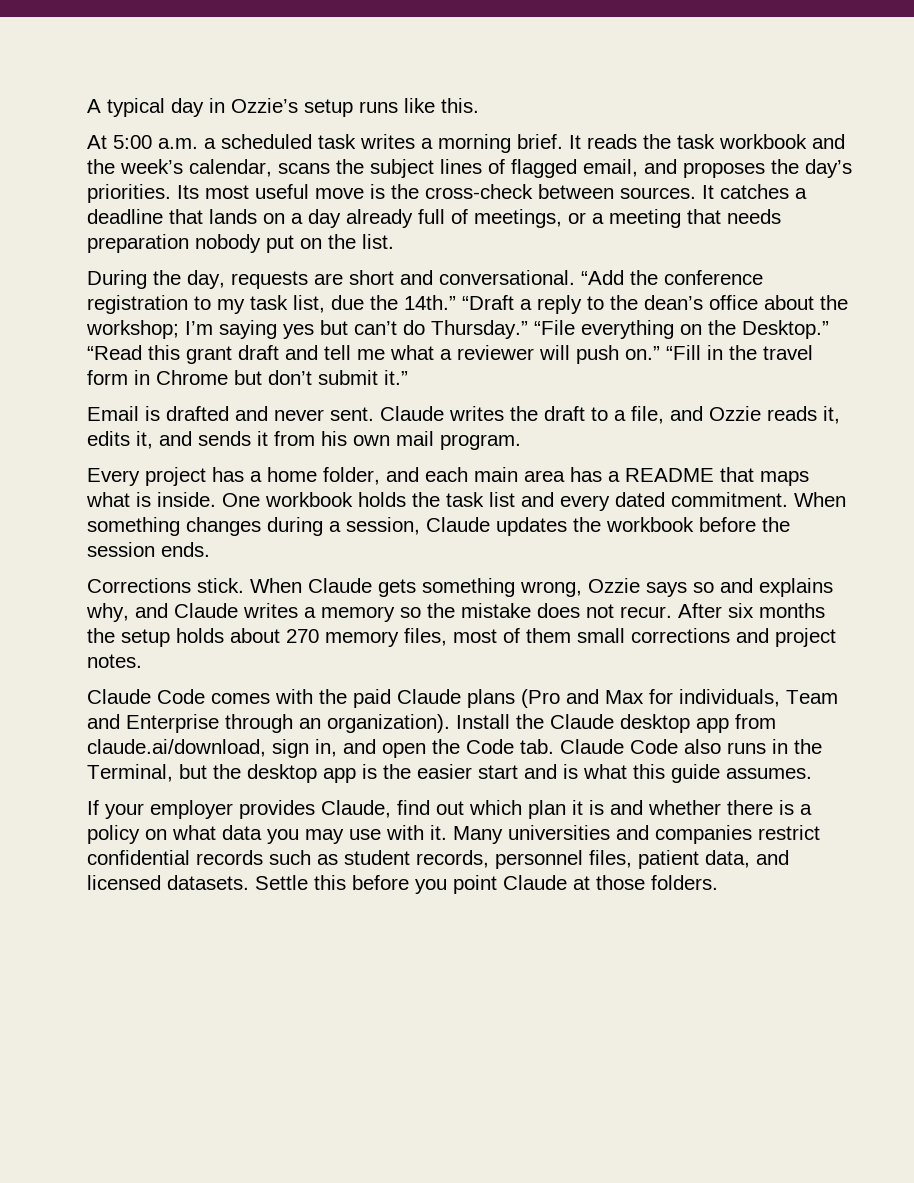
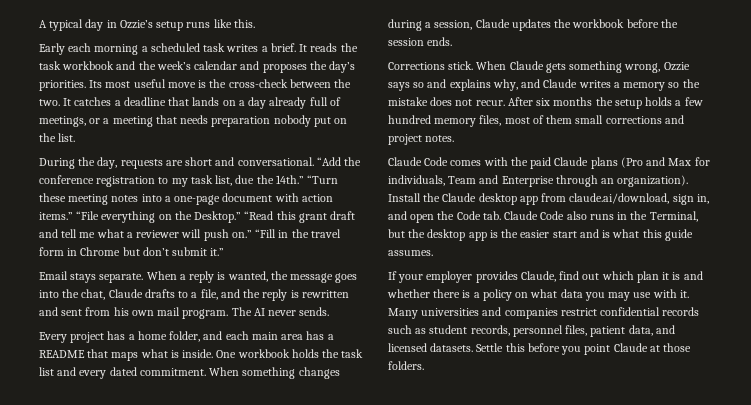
[87,135,198,149] At 5:00 a.m. -> [39,43,139,55] Early each morning
[438,134,511,153] morning -> (268, 49) none
[189,159,638,178] calendar, scans the subject lines of flagged email, -> [194,61,238,70] calendar
[620,187,696,199] sources. -> [334,79,352,88] [39,99,60,106] the two.
[462,295,848,314] [86,320,528,339] “Draft a reply to the dean’s office about the workshop; I’m saying yes but can’t do Thursday.” -> [307,175,339,184] [39,193,333,205] [39,212,73,220] “Turn these meeting notes into a one-page document with action items.”
[145,406,840,424] [87,431,268,449] is drafted and never sent. Claude writes the draft to a file, and Ozzie reads it, edits it, and sends it -> [70,271,358,283] [39,289,349,301] [39,307,83,316] stays separate. When a reply is wanted, the message goes into the chat, Claude drafts to a file, and the reply is rewritten and sent
(521, 442) none -> [231,307,330,316] The AI never sends.
[230,628,319,643] about 270 -> [675,97,703,106] [388,115,431,124] a few hundred

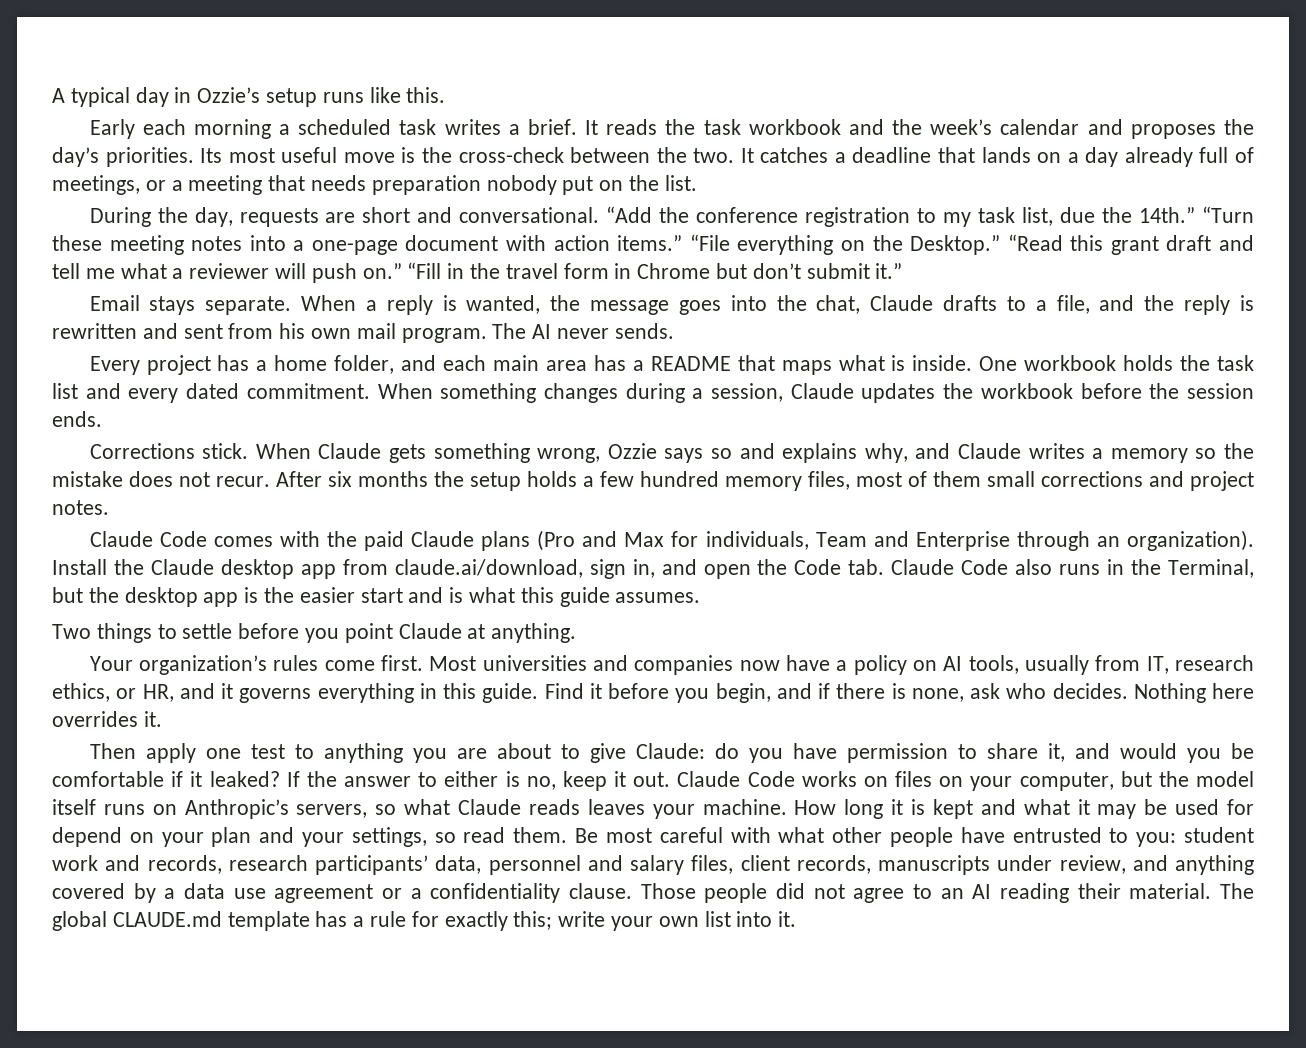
[388,271,703,283] [387,289,689,301] [388,307,700,319] [388,325,675,337] [388,343,525,352] If your employer provides Claude, find out which plan it is and whether there is a policy on what data you may use with it. Many universities and companies restrict confidential records such as student records, personnel files, patient data, and licensed datasets. Settle this -> [52,623,233,643] Two things to settle
[663,343,692,352] [388,361,424,370] those folders. -> [491,623,577,643] [89,655,1254,675] [52,683,1254,703] [52,711,162,727] [89,743,1255,763] [52,771,1254,791] [52,799,1254,819] [52,827,1255,847] [52,855,1254,875] [52,883,1254,903] [52,911,797,931] anything. // Your organization’s rules come first. Most universities and companies now have a policy on AI tools, usually from IT, research ethics, or HR, and it governs everything in this guide. Find it before you begin, and if there is none, ask who decides. Nothing here overrides it. // Then apply one test to anything you are about to give Claude: do you have permission to share it, and would you be comfortable if it leaked? If the answer to either is no, keep it out. Claude Code works on files on your computer, but the model itself runs on Anthropic’s servers, so what Claude reads leaves your machine. How long it is kept and what it may be used for depend on your plan and your settings, so read them. Be most careful with what other people have entrusted to you: student work and records, research participants’ data, personnel and salary files, client records, manuscripts under review, and anything covered by a data use agreement or a confidentiality clause. Those people did not agree to an AI reading their material. The global CLAUDE.md template has a rule for exactly this; write your own list into it.

